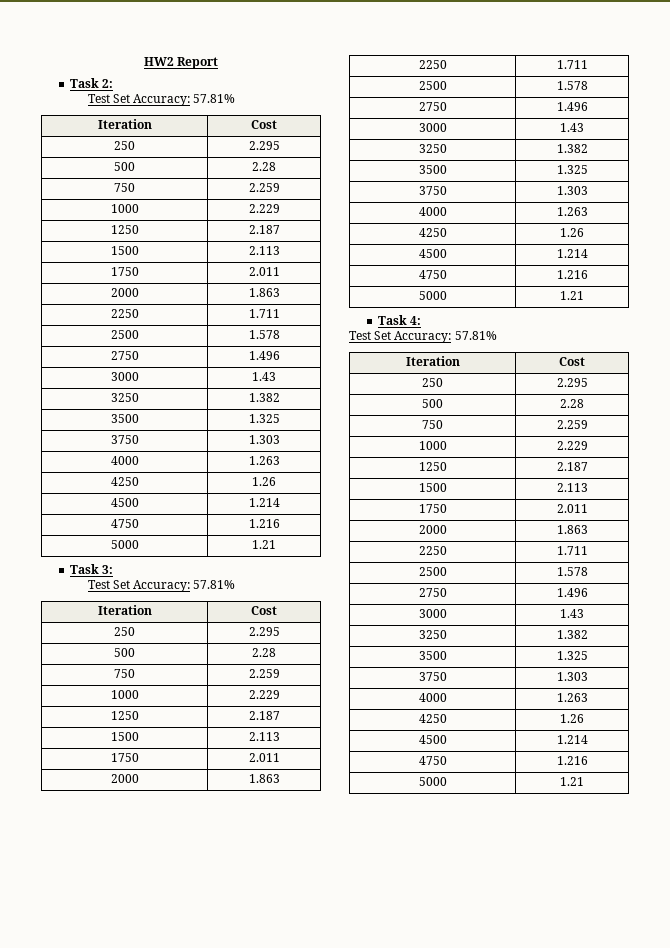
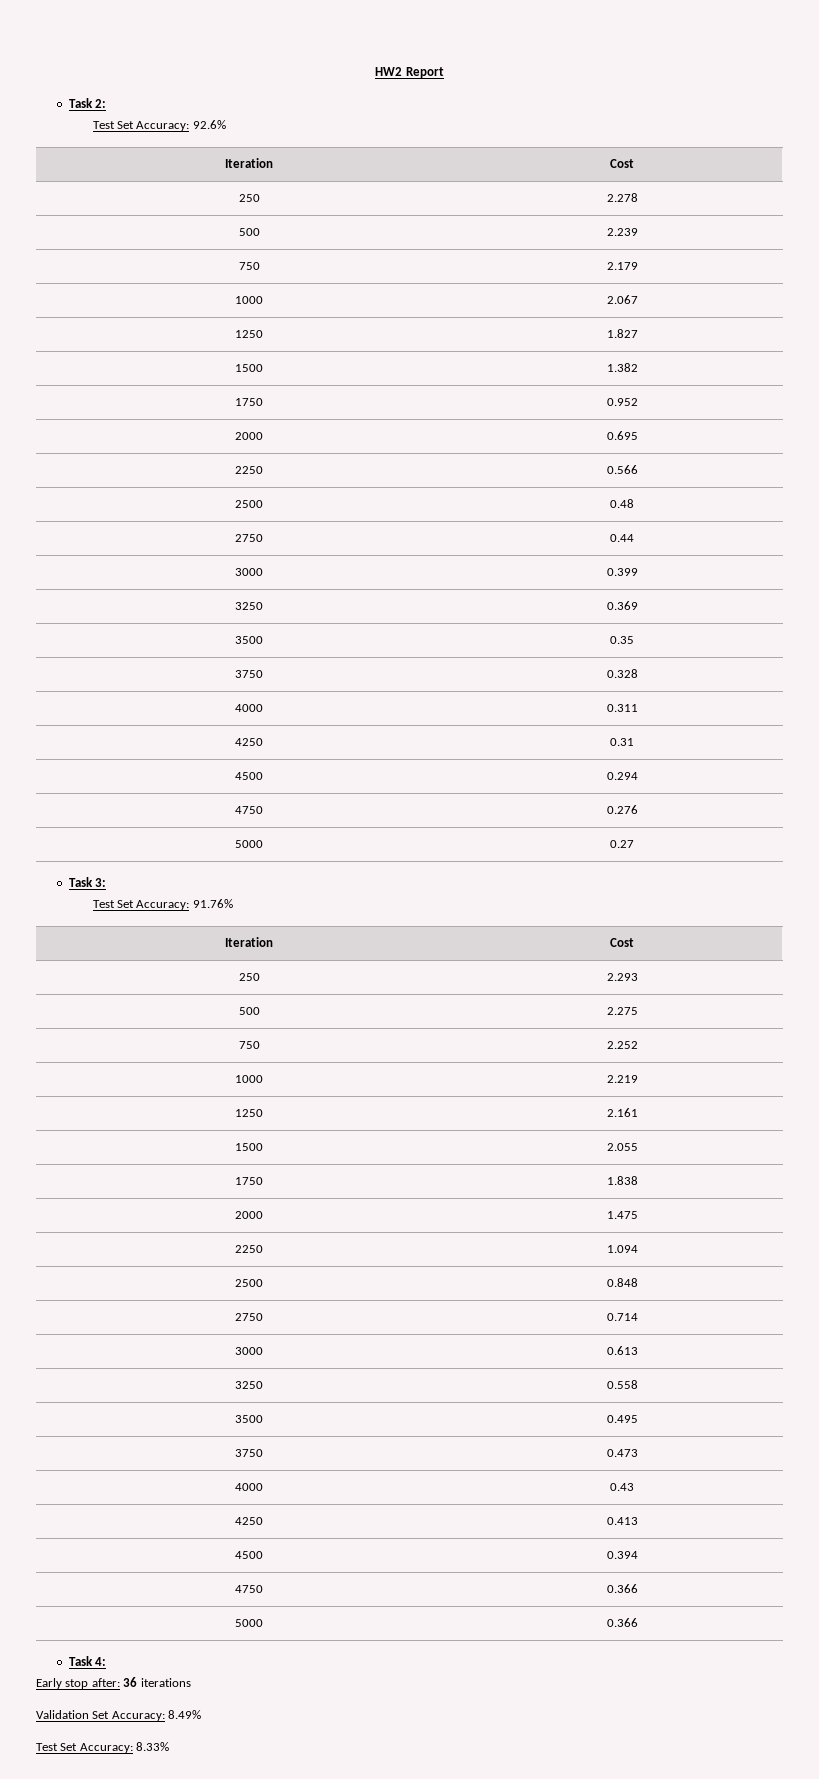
[193,94,236,103] [97,119,152,129] [251,120,277,129] [114,141,135,150] [248,141,280,150] [114,162,135,171] [252,162,276,171] [114,183,135,192] [248,183,280,192] [110,204,139,213] [248,204,280,213] [110,225,139,234] [248,225,280,234] [110,246,139,255] [248,246,280,255] [110,267,139,276] [248,267,280,276] [110,288,139,297] [248,288,280,297] [110,309,139,318] [248,309,280,318] [110,330,139,339] [248,330,280,339] [110,351,139,360] [248,351,280,360] [110,372,139,381] [252,372,276,381] [110,393,139,402] [248,393,280,402] [110,414,139,423] [248,414,280,423] [110,435,139,444] [248,435,280,444] [110,456,139,465] [248,456,280,465] [110,477,139,486] [252,477,276,486] [110,498,139,507] [248,498,280,507] [110,519,139,528] [248,519,280,528] [110,540,139,549] [252,540,276,549] 57.81% // Iteration | Cost // 250 | 2.295 // 500 | 2.28 // 750 | 2.259 // 1000 | 2.229 // 1250 | 2.187 // 1500 | 2.113 // 1750 | 2.011 // 2000 | 1.863 // 2250 | 1.711 // 2500 | 1.578 // 2750 | 1.496 // 3000 | 1.43 // 3250 | 1.382 // 3500 | 1.325 // 3750 | 1.303 // 4000 | 1.263 // 4250 | 1.26 // 4500 | 1.214 // 4750 | 1.216 // 5000 | 1.21 -> [192,120,226,129] [225,158,273,168] [610,159,634,168] [238,194,260,202] [606,193,638,202] [238,228,260,236] [606,228,638,236] [238,262,260,270] [606,262,638,270] [235,296,263,304] [606,295,638,304] [235,330,263,338] [606,329,638,338] [235,364,263,372] [606,363,638,372] [235,398,263,406] [606,398,638,406] [235,432,263,440] [606,431,638,440] [235,466,263,474] [606,465,638,474] [235,500,263,508] [610,499,634,508] [235,534,263,542] [610,534,634,542] [235,568,263,576] [606,568,638,576] [235,602,263,610] [606,601,638,610] [235,636,263,644] [610,636,634,644] [235,670,263,678] [606,669,638,678] [235,704,263,712] [606,704,638,712] [235,738,263,746] [610,738,634,746] [235,772,263,780] [606,772,638,780] [235,806,263,814] [606,805,638,814] [235,840,263,848] [610,840,634,848] 92.6% // Iteration | Cost // 250 | 2.278 // 500 | 2.239 // 750 | 2.179 // 1000 | 2.067 // 1250 | 1.827 // 1500 | 1.382 // 1750 | 0.952 // 2000 | 0.695 // 2250 | 0.566 // 2500 | 0.48 // 2750 | 0.44 // 3000 | 0.399 // 3250 | 0.369 // 3500 | 0.35 // 3750 | 0.328 // 4000 | 0.311 // 4250 | 0.31 // 4500 | 0.294 // 4750 | 0.276 // 5000 | 0.27
[193,580,236,589] [97,605,152,615] [251,606,277,615] [114,627,135,636] [248,627,280,636] [114,648,135,657] [252,648,276,657] [114,669,135,678] [248,669,280,678] [110,690,139,699] [248,690,280,699] [110,711,139,720] [248,711,280,720] [110,732,139,741] [248,732,280,741] [110,753,139,762] [248,753,280,762] [110,774,139,783] [248,774,280,783] [418,60,447,69] [556,60,588,69] [418,81,447,90] [556,81,588,90] [418,102,447,111] [556,102,588,111] [418,123,447,132] [560,123,584,132] [418,144,447,153] [556,144,588,153] [418,165,447,174] [556,165,588,174] [418,186,447,195] [556,186,588,195] [418,207,447,216] [556,207,588,216] [418,228,447,237] [560,228,584,237] [418,249,447,258] [556,249,588,258] [418,270,447,279] [556,270,588,279] [418,291,447,300] [560,291,584,300] 57.81% // Iteration | Cost // 250 | 2.295 // 500 | 2.28 // 750 | 2.259 // 1000 | 2.229 // 1250 | 2.187 // 1500 | 2.113 // 1750 | 2.011 // 2000 | 1.863 // 2250 | 1.711 // 2500 | 1.578 // 2750 | 1.496 // 3000 | 1.43 // 3250 | 1.382 // 3500 | 1.325 // 3750 | 1.303 // 4000 | 1.263 // 4250 | 1.26 // 4500 | 1.214 // 4750 | 1.216 // 5000 | 1.21 -> [192,899,233,908] [225,937,273,947] [610,938,634,947] [238,973,260,981] [606,973,638,981] [238,1007,260,1015] [606,1007,638,1015] [238,1041,260,1049] [606,1041,638,1049] [235,1075,263,1083] [606,1075,638,1083] [235,1109,263,1117] [606,1108,638,1117] [235,1143,263,1151] [606,1143,638,1151] [235,1177,263,1185] [606,1176,638,1185] [235,1211,263,1219] [606,1211,638,1219] [235,1245,263,1253] [606,1245,638,1253] [235,1279,263,1287] [606,1278,638,1287] [235,1313,263,1321] [606,1313,638,1321] [235,1347,263,1355] [606,1346,638,1355] [235,1381,263,1389] [606,1380,638,1389] [235,1415,263,1423] [606,1415,638,1423] [235,1449,263,1457] [606,1449,638,1457] [235,1483,263,1491] [610,1483,634,1491] [235,1517,263,1525] [606,1517,638,1525] [235,1551,263,1559] [606,1551,638,1559] [235,1585,263,1593] [606,1584,638,1593] [235,1619,263,1627] [606,1618,638,1627] 91.76% // Iteration | Cost // 250 | 2.293 // 500 | 2.275 // 750 | 2.252 // 1000 | 2.219 // 1250 | 2.161 // 1500 | 2.055 // 1750 | 1.838 // 2000 | 1.475 // 2250 | 1.094 // 2500 | 0.848 // 2750 | 0.714 // 3000 | 0.613 // 3250 | 0.558 // 3500 | 0.495 // 3750 | 0.473 // 4000 | 0.43 // 4250 | 0.413 // 4500 | 0.394 // 4750 | 0.366 // 5000 | 0.366
[349,331,497,343] [405,356,460,366] [559,357,585,366] [422,378,443,387] [556,378,588,387] [422,399,443,408] [560,399,584,408] [422,420,443,429] [556,420,588,429] [418,441,447,450] [556,441,588,450] [418,462,447,471] [556,462,588,471] [418,483,447,492] [556,483,588,492] [418,504,447,513] [556,504,588,513] [418,525,447,534] [556,525,588,534] [418,546,447,555] [556,546,588,555] [418,567,447,576] [556,567,588,576] [418,588,447,597] [556,588,588,597] [418,609,447,618] [560,609,584,618] [418,630,447,639] [556,630,588,639] [418,651,447,660] [556,651,588,660] [418,672,447,681] [556,672,588,681] [418,693,447,702] [556,693,588,702] [418,714,447,723] [560,714,584,723] [418,735,447,744] [556,735,588,744] [418,756,447,765] [556,756,588,765] [418,777,447,786] [560,777,584,786] Test Set Accuracy: 57.81% // Iteration | Cost // 250 | 2.295 // 500 | 2.28 // 750 | 2.259 // 1000 | 2.229 // 1250 | 2.187 // 1500 | 2.113 // 1750 | 2.011 // 2000 | 1.863 // 2250 | 1.711 // 2500 | 1.578 // 2750 | 1.496 // 3000 | 1.43 // 3250 | 1.382 // 3500 | 1.325 // 3750 | 1.303 // 4000 | 1.263 // 4250 | 1.26 // 4500 | 1.214 // 4750 | 1.216 // 5000 | 1.21 -> [36,1677,191,1689] [36,1710,202,1721] [36,1742,170,1753] Early stop after: 36 iterations // Validation Set Accuracy: 8.49% // Test Set Accuracy: 8.33%

